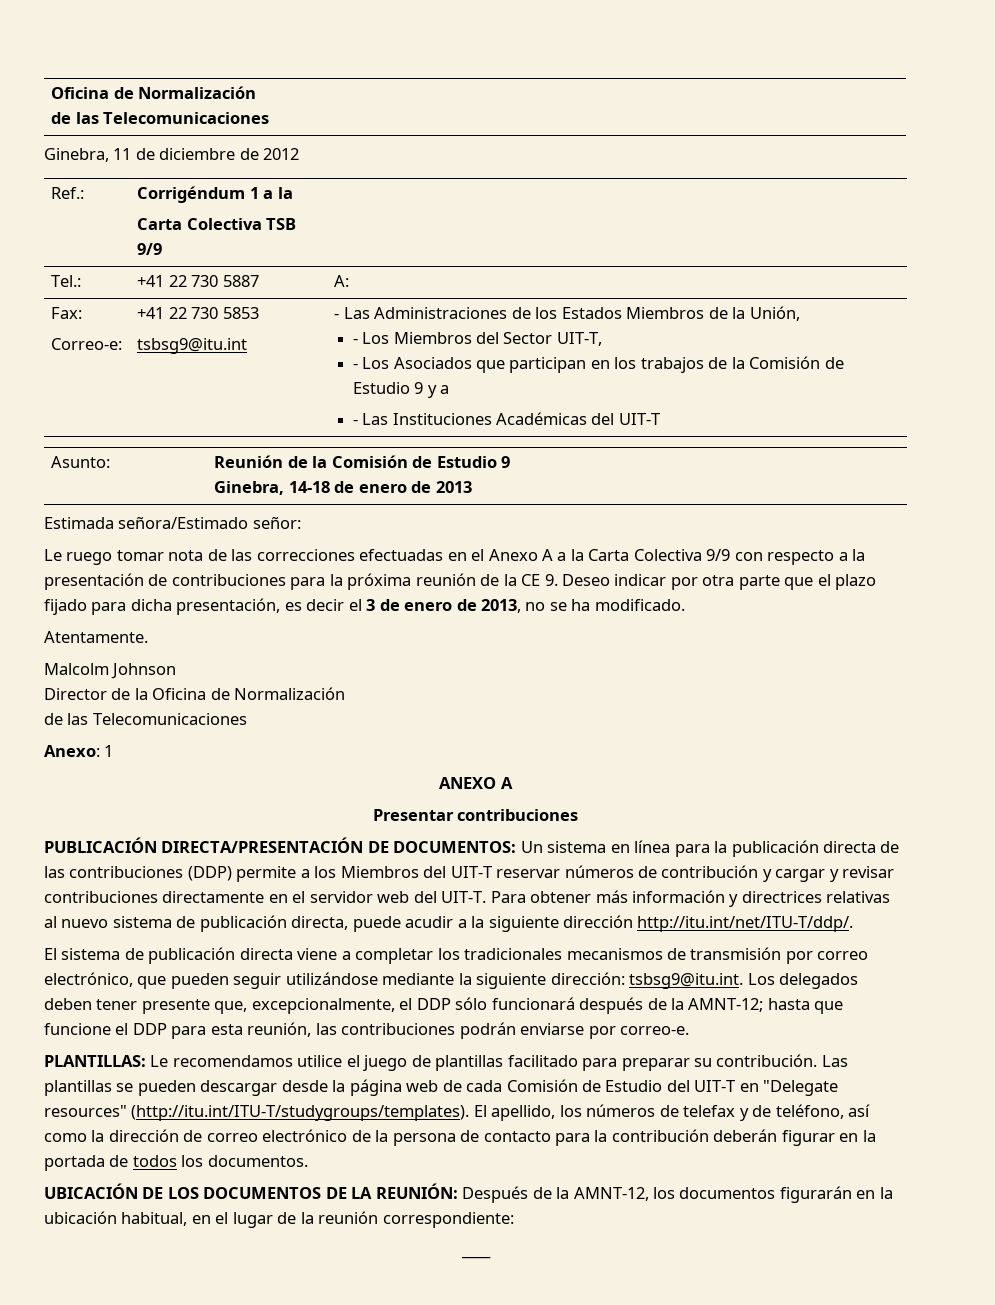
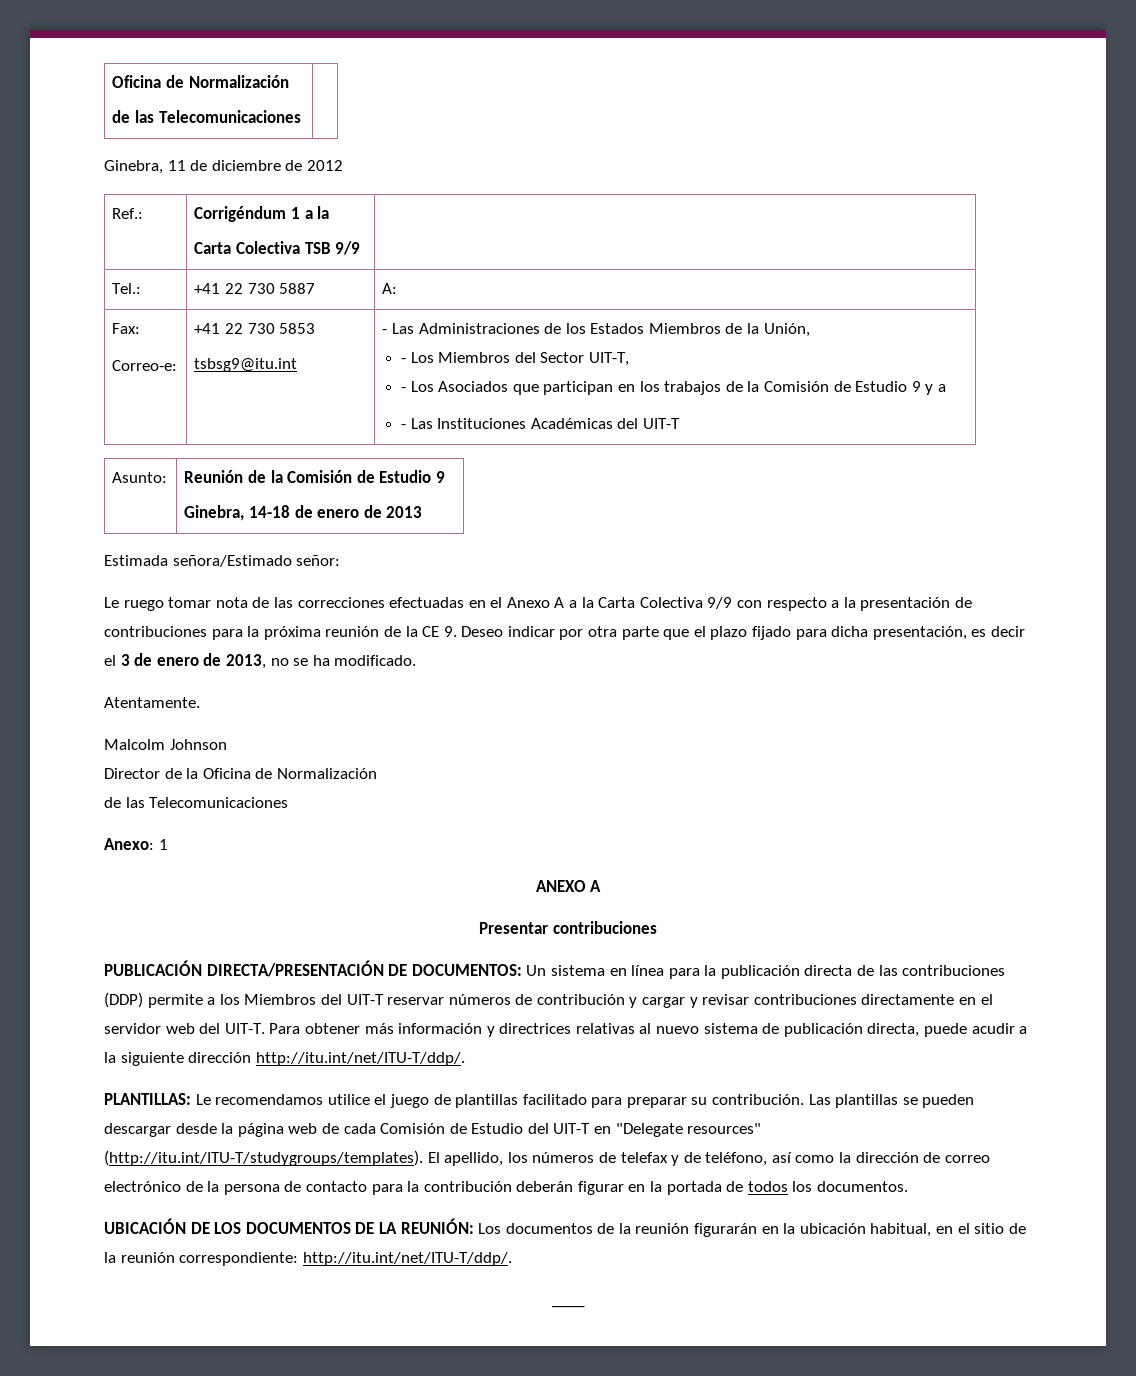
[44,947,869,964] [44,972,859,989] [44,997,844,1014] [44,1022,690,1039] // El sistema de publicación directa viene a completar los tradicionales mecanismos de transmisión por correo electrónico, que pueden seguir utilizándose mediante la siguiente dirección: tsbsg9@itu.int. Los delegados deben tener presente que, excepcionalmente, el DDP sólo funcionará después de la AMNT-12; hasta que funcione el DDP para esta reunión, las contribuciones podrán enviarse por correo-e. -> (465, 1059) none
[462,1186,776,1203] Después de la AMNT-12, los documentos -> [478,1223,690,1234] Los documentos de la reunión
[232,1212,273,1228] lugar -> [974,1223,1005,1234] sitio
(514, 1220) none -> [302,1252,512,1266] http://itu.int/net/ITU-T/ddp/.

